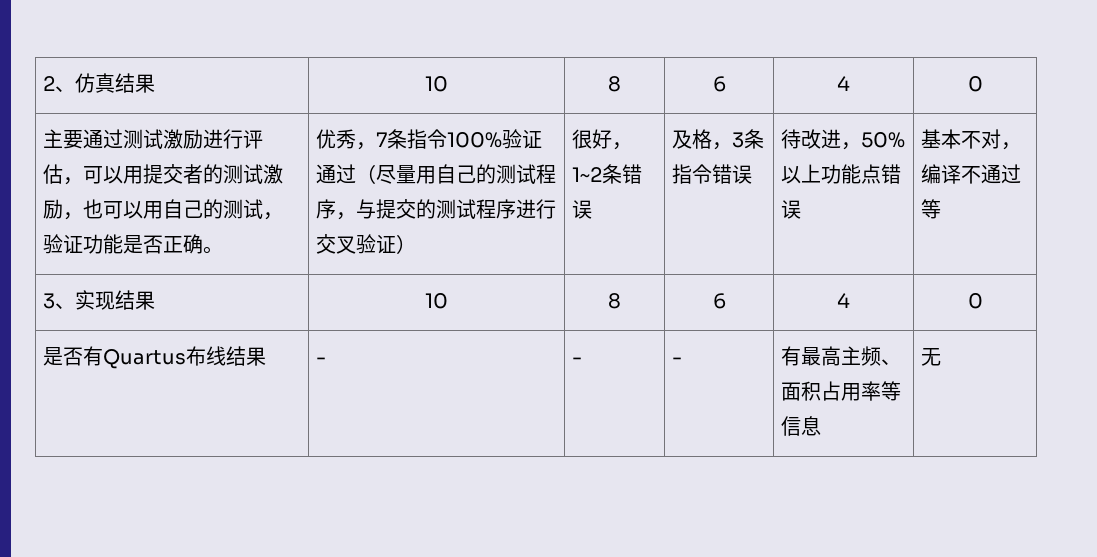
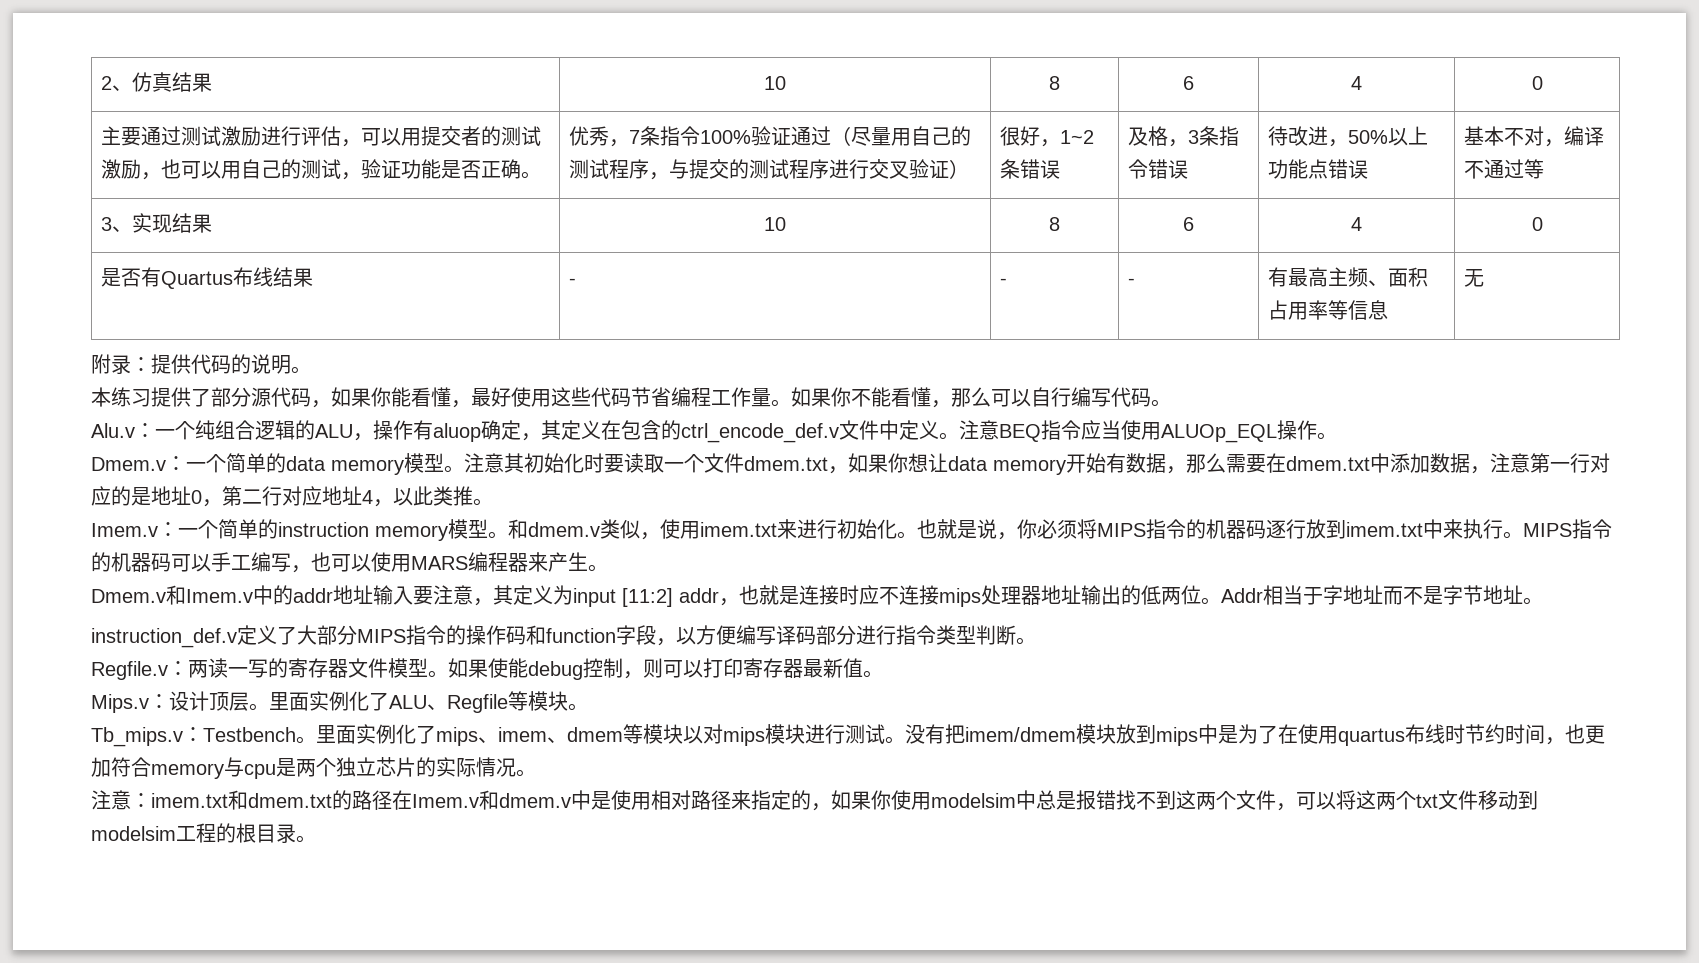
(942, 357) none -> [91,354,311,374] [91,387,1171,408] [91,420,1337,443] [91,453,1610,475] [91,486,493,507] [91,519,1612,541] [91,552,608,573] [91,585,1543,607] [91,625,1036,648] [91,658,883,680] [91,691,588,713] [91,724,1605,747] [91,757,536,779] [91,790,1538,811] [91,823,316,843] // 附录：提供代码的说明。 // 本练习提供了部分源代码，如果你能看懂，最好使用这些代码节省编程工作量。如果你不能看懂，那么可以自行编写代码。 // Alu.v：一个纯组合逻辑的ALU，操作有aluop确定，其定义在包含的ctrl_encode_def.v文件中定义。注意BEQ指令应当使用ALUOp_EQL操作。 // Dmem.v：一个简单的data memory模型。注意其初始化时要读取一个文件dmem.txt，如果你想让data memory开始有数据，那么需要在dmem.txt中添加数据，注意第一行对应的是地址0，第二行对应地址4，以此类推。 // Imem.v：一个简单的instruction memory模型。和dmem.v类似，使用imem.txt来进行初始化。也就是说，你必须将MIPS指令的机器码逐行放到imem.txt中来执行。MIPS指令的机器码可以手工编写，也可以使用MARS编程器来产生。 // Dmem.v和Imem.v中的addr地址输入要注意，其定义为input [11:2] addr，也就是连接时应不连接mips处理器地址输出的低两位。Addr相当于字地址而不是字节地址。 // instruction_def.v定义了大部分MIPS指令的操作码和function字段，以方便编写译码部分进行指令类型判断。 // Regfile.v：两读一写的寄存器文件模型。如果使能debug控制，则可以打印寄存器最新值。 // Mips.v：设计顶层。里面实例化了ALU、Regfile等模块。 // Tb_mips.v：Testbench。里面实例化了mips、imem、dmem等模块以对mips模块进行测试。没有把imem/dmem模块放到mips中是为了在使用quartus布线时节约时间，也更加符合memory与cpu是两个独立芯片的实际情况。 // 注意：imem.txt和dmem.txt的路径在Imem.v和dmem.v中是使用相对路径来指定的，如果你使用modelsim中总是报错找不到这两个文件，可以将这两个txt文件移动到modelsim工程的根目录。

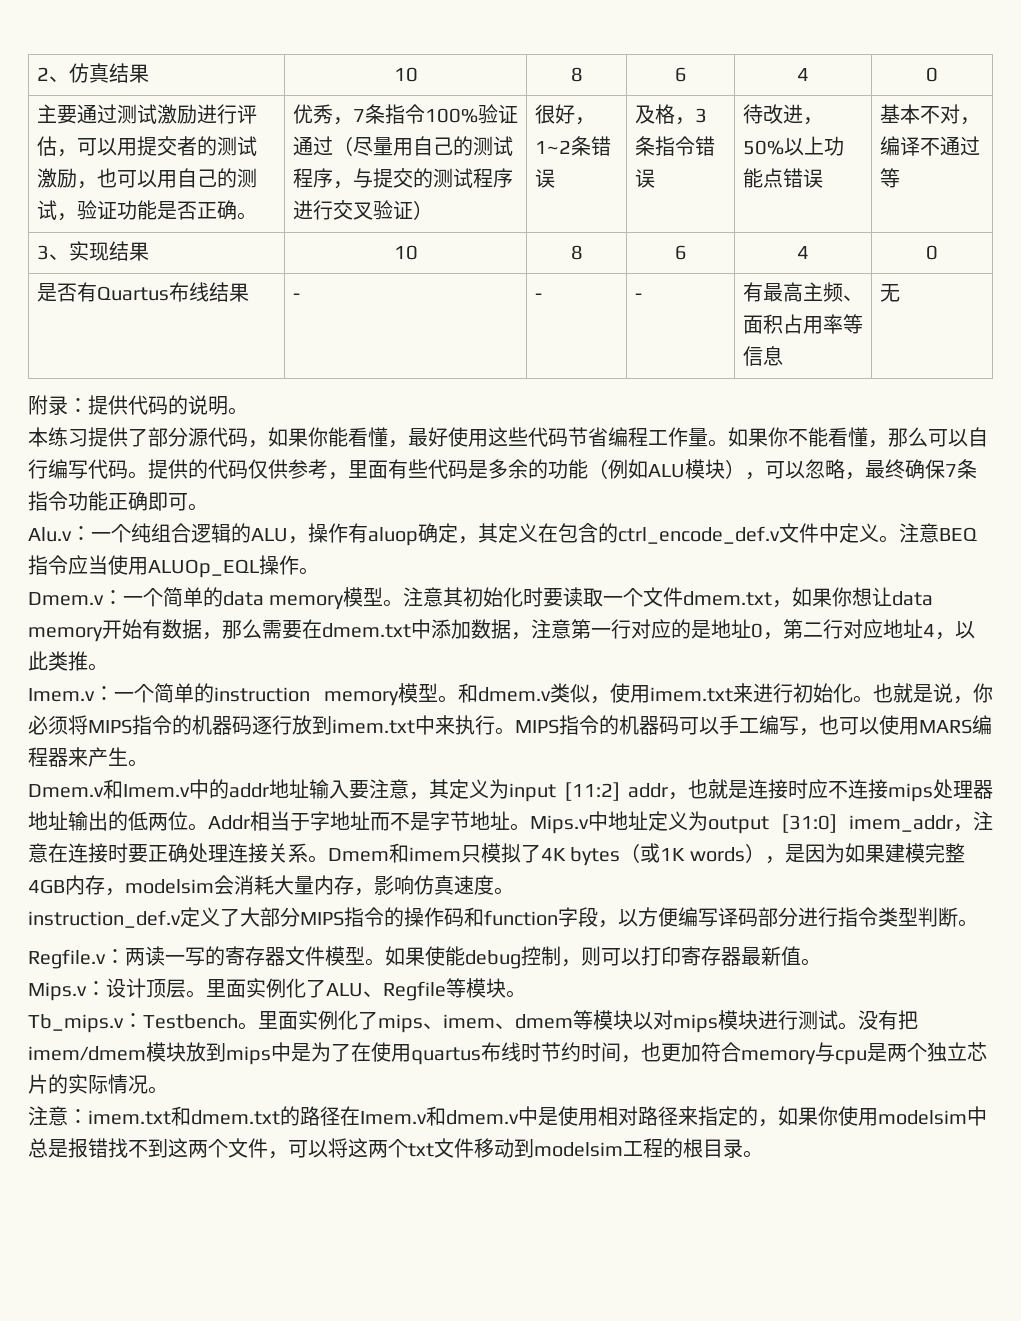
(1171, 403) none -> [148,459,977,480] [28,491,208,511] 提供的代码仅供参考，里面有些代码是多余的功能（例如ALU模块），可以忽略，最终确保7条指令功能正确即可。
(1543, 601) none -> [530,811,993,834] [28,843,965,866] [28,875,514,896] Mips.v中地址定义为output [31:0] imem_addr，注意在连接时要正确处理连接关系。Dmem和imem只模拟了4K bytes（或1K words），是因为如果建模完整4GB内存，modelsim会消耗大量内存，影响仿真速度。

